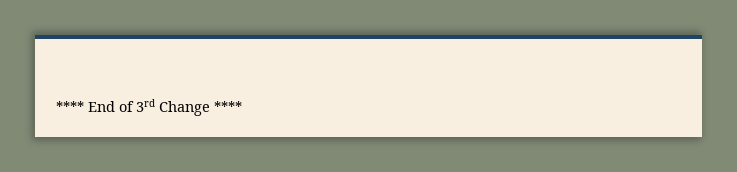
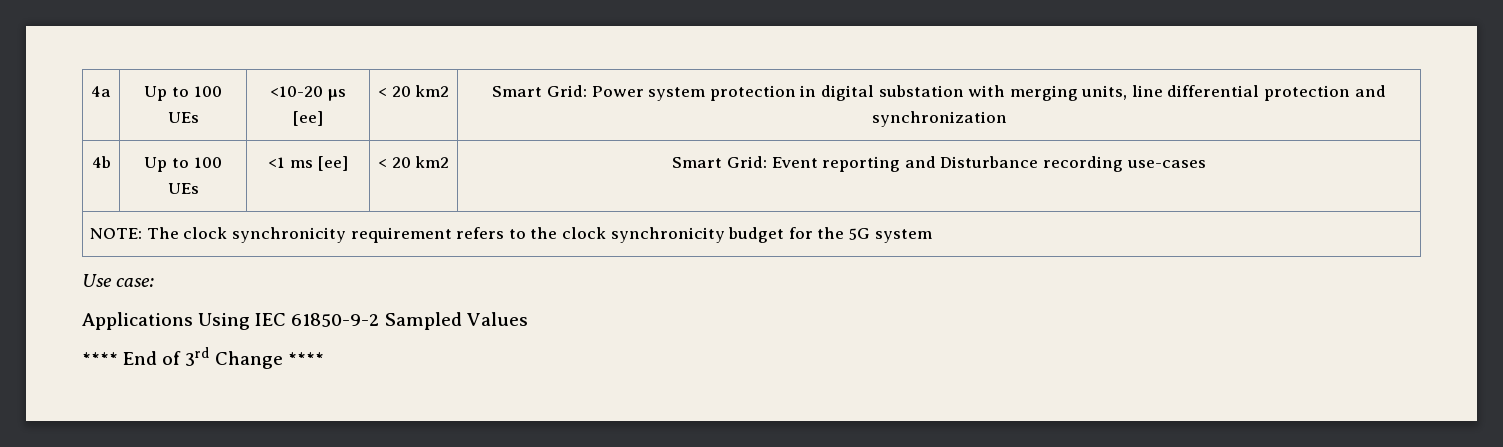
(56, 106) none -> [91,86,111,97] [144,86,222,101] [167,112,199,123] [270,86,346,101] [293,111,323,126] [377,85,450,97] [492,85,1386,101] [871,111,1007,127] [91,156,111,168] [144,157,222,172] [167,183,199,194] [268,156,348,171] [377,156,450,168] [672,156,1206,172] [90,227,932,243] [82,274,155,287] [82,312,528,330] 4a | Up to 100 UEs | <10-20 µs [ee] | < 20 km2 | Smart Grid: Power system protection in digital substation with merging units, line differential protection and synchronization // 4b | Up to 100 UEs | <1 ms [ee] | < 20 km2 | Smart Grid: Event reporting and Disturbance recording use-cases // NOTE: The clock synchronicity requirement refers to the clock synchronicity budget for the 5G system // Use case: // Applications Using IEC 61850-9-2 Sampled Values //

